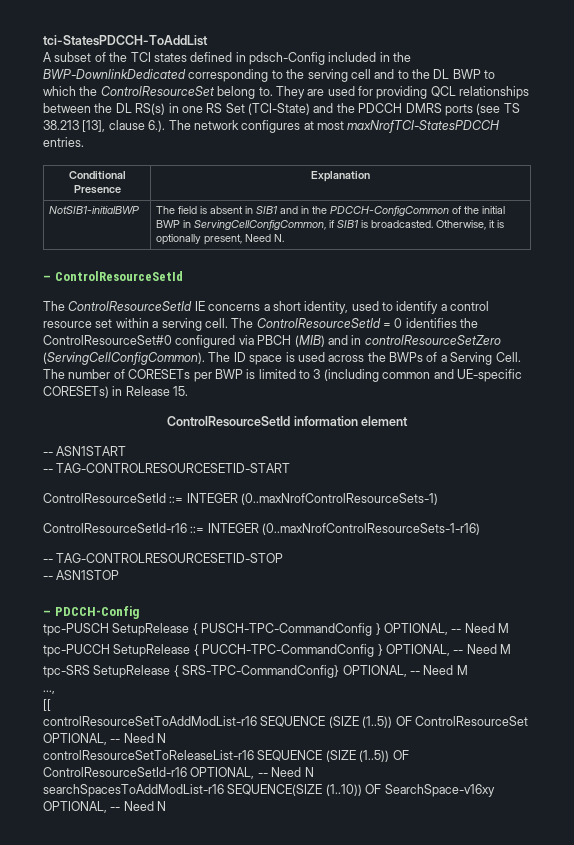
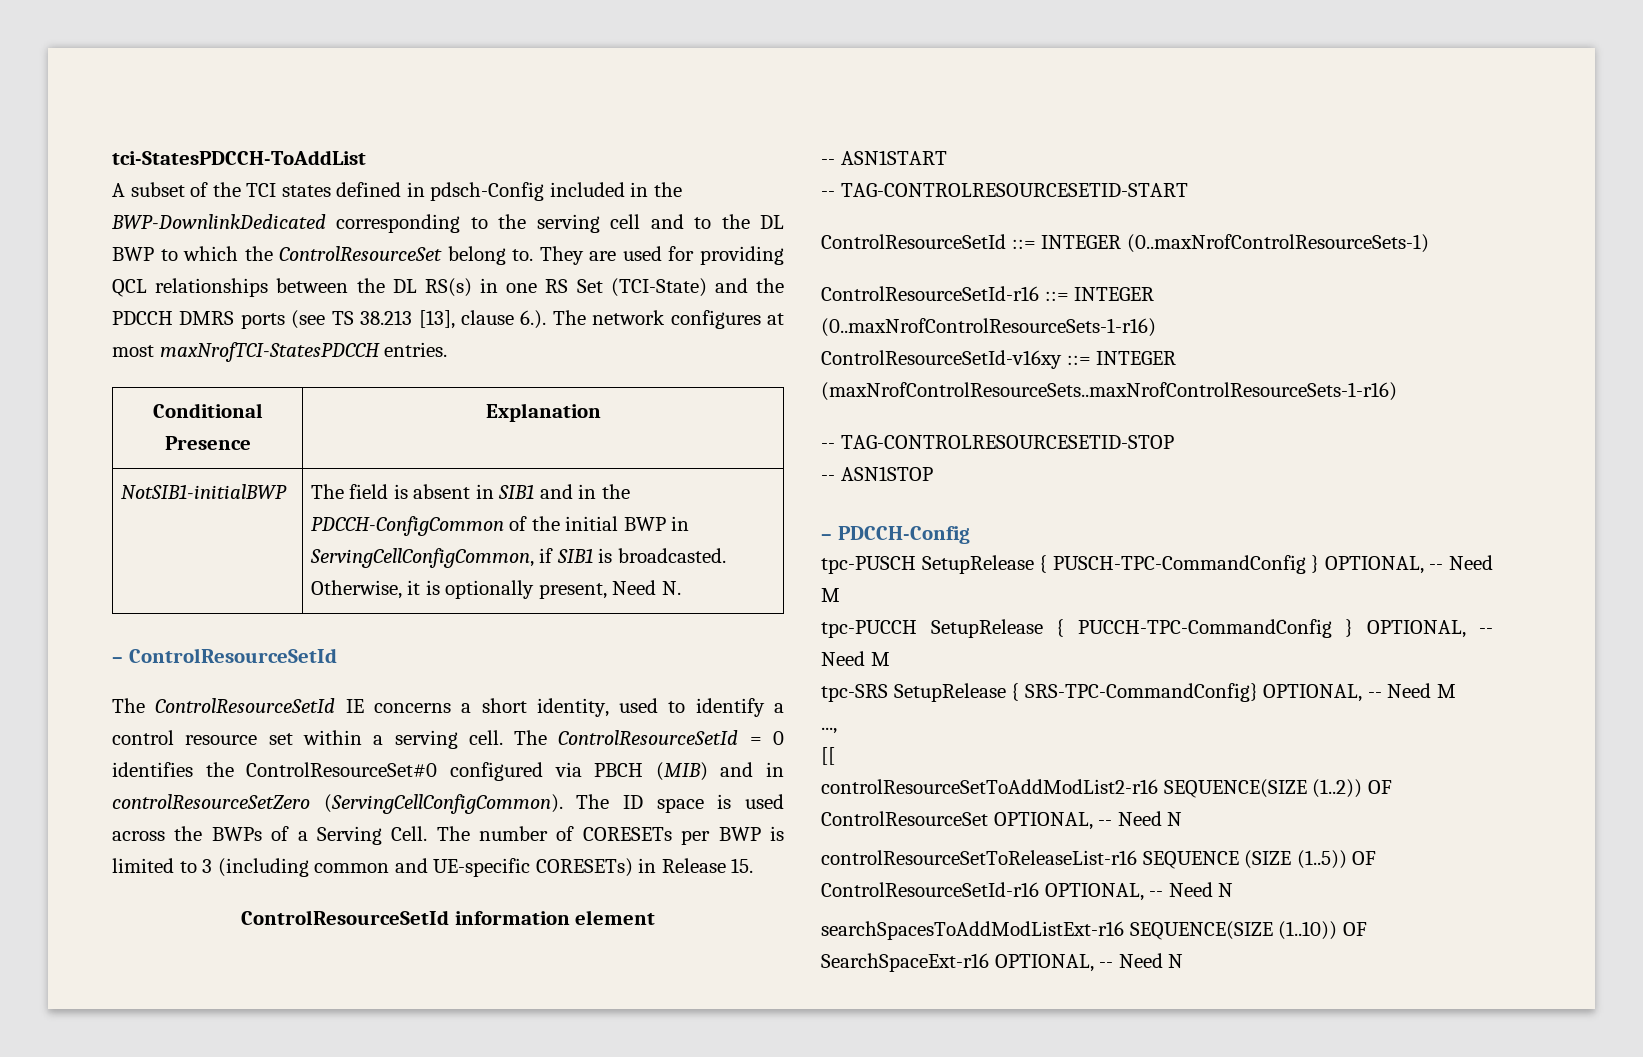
(481, 529) none -> [821,350,1177,369] [821,382,1397,401] // ControlResourceSetId-v16xy ::= INTEGER (maxNrofControlResourceSets..maxNrofControlResourceSets-1-r16)
[43,716,393,728] controlResourceSetToAddModList-r16 SEQUENCE (SIZE (1..5)) -> [821,779,1363,798] controlResourceSetToAddModList2-r16 SEQUENCE(SIZE (1..2))
[43,784,224,797] searchSpacesToAddModList-r16 -> [821,921,1124,940] searchSpacesToAddModListExt-r16
[384,784,495,797] SearchSpace-v16xy -> [821,953,989,972] SearchSpaceExt-r16

